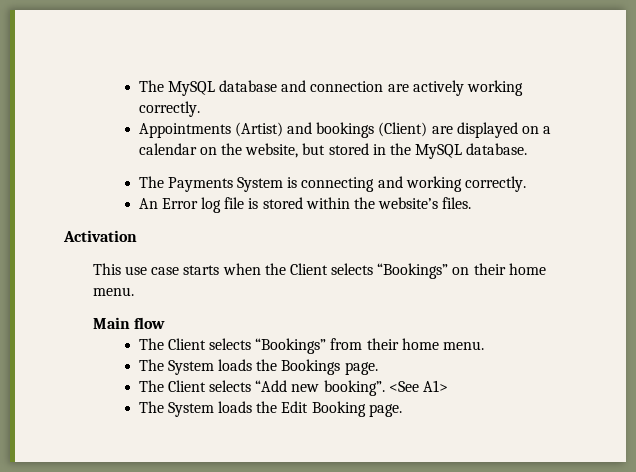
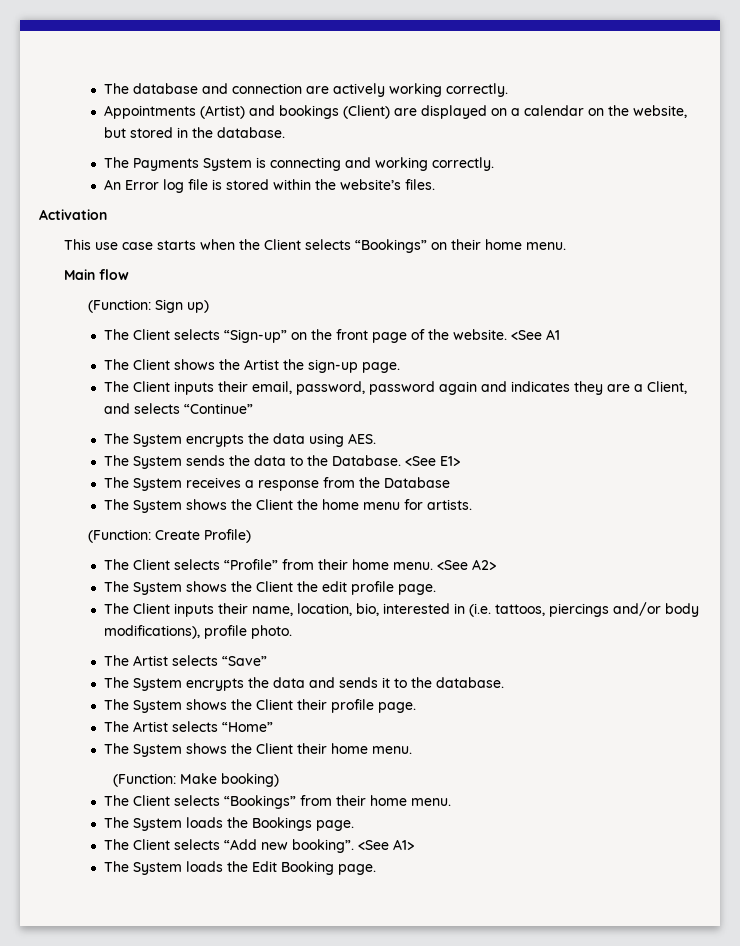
[138,80,215,96] The MySQL -> [103,83,129,94] The
[415,144,463,159] MySQL -> (213, 132) none
(166, 323) none -> [88,299,210,313] [103,329,560,343] [103,359,400,373] [103,381,687,395] [103,403,253,414] [103,433,376,447] [103,455,460,469] [103,477,450,491] [103,499,472,513] [88,529,252,543] [103,559,496,570] [103,581,436,595] [103,602,699,617] [103,625,292,639] [103,655,267,666] [103,677,504,691] [103,699,416,713] [103,721,273,732] [103,743,412,757] [113,773,280,787] // (Function: Sign up) // The Client selects “Sign-up” on the front page of the website. <See A1 // The Client shows the Artist the sign-up page. // The Client inputs their email, password, password again and indicates they are a Client, and selects “Continue” // The System encrypts the data using AES. // The System sends the data to the Database. <See E1> // The System receives a response from the Database // The System shows the Client the home menu for artists. // (Function: Create Profile) // The Client selects “Profile” from their home menu. <See A2> // The System shows the Client the edit profile page. // The Client inputs their name, location, bio, interested in (i.e. tattoos, piercings and/or body modifications), profile photo. // The Artist selects “Save” // The System encrypts the data and sends it to the database. // The System shows the Client their profile page. // The Artist selects “Home” // The System shows the Client their home menu. // (Function: Make booking)

